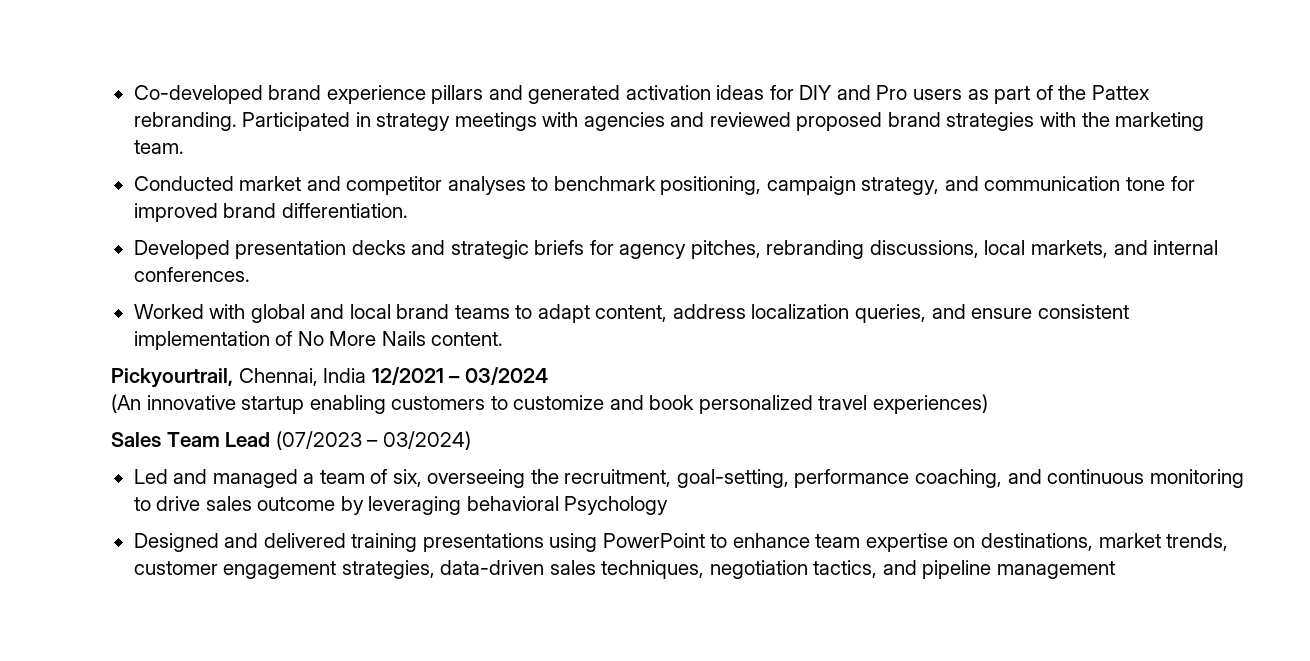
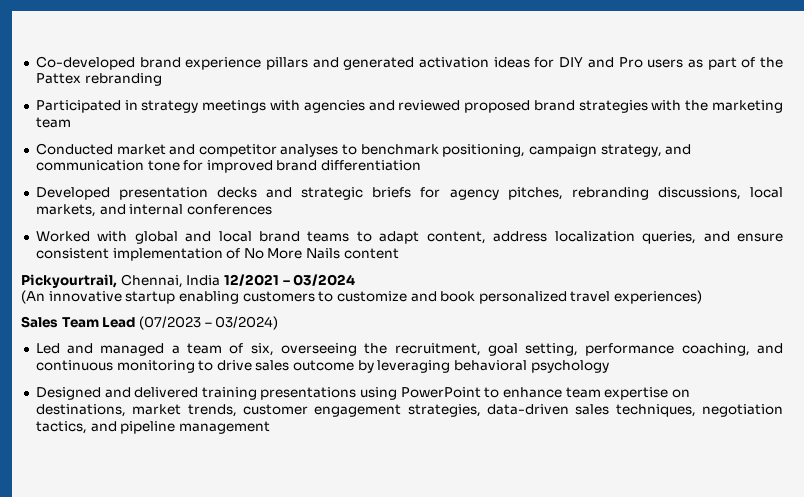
[133,112,237,131] rebranding. -> [84,73,162,86] rebranding //
[133,140,184,154] team. -> [35,117,71,128] team
[281,203,408,218] differentiation. -> [321,160,422,171] differentiation
[133,267,250,282] conferences. -> [186,204,272,215] conferences
[431,332,504,346] content. -> [343,248,399,259] content
[676,469,789,488] goal-setting, -> [487,343,579,356] goal setting,
[564,496,669,515] Psychology -> [530,360,609,373] psychology

